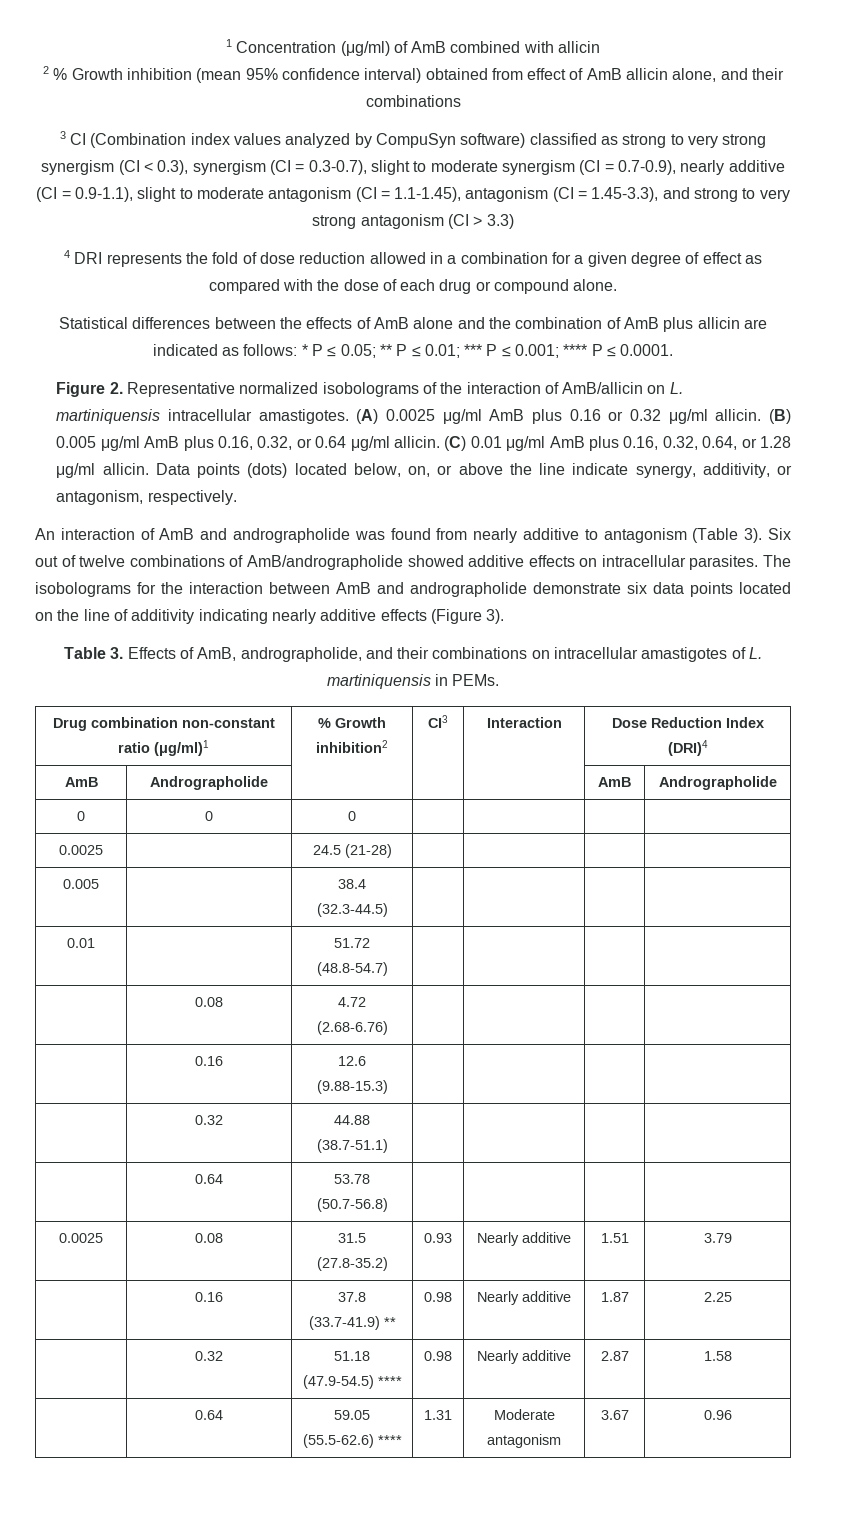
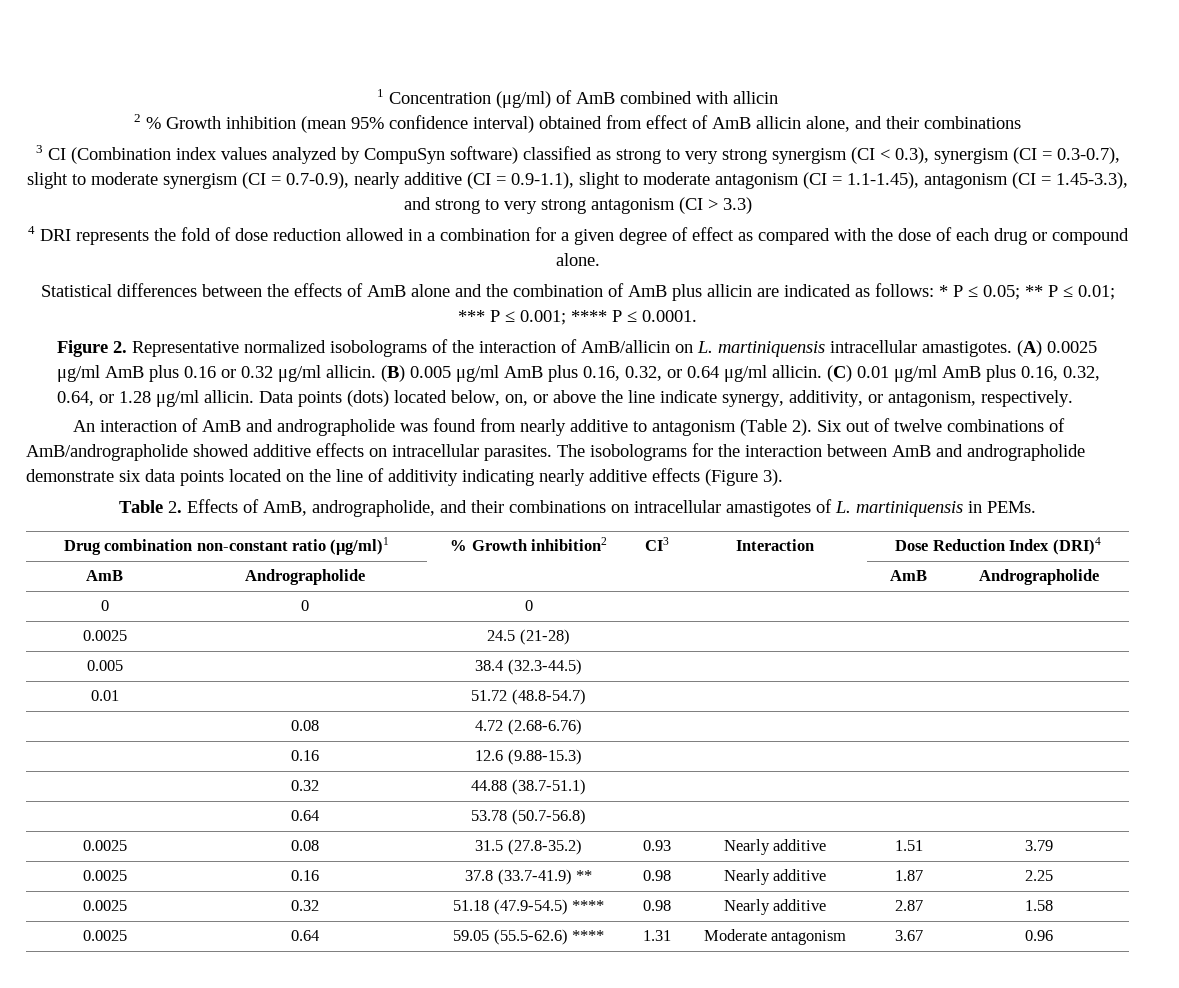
[744,528,763,543] 3). -> [791,419,812,436] 2).
[110,647,124,659] 3. -> [168,501,182,513] 2.
(732, 1238) none -> [82,870,127,881] 0.0025
(732, 1297) none -> [82,900,127,911] 0.0025
(732, 1356) none -> [82,930,127,941] 0.0025

